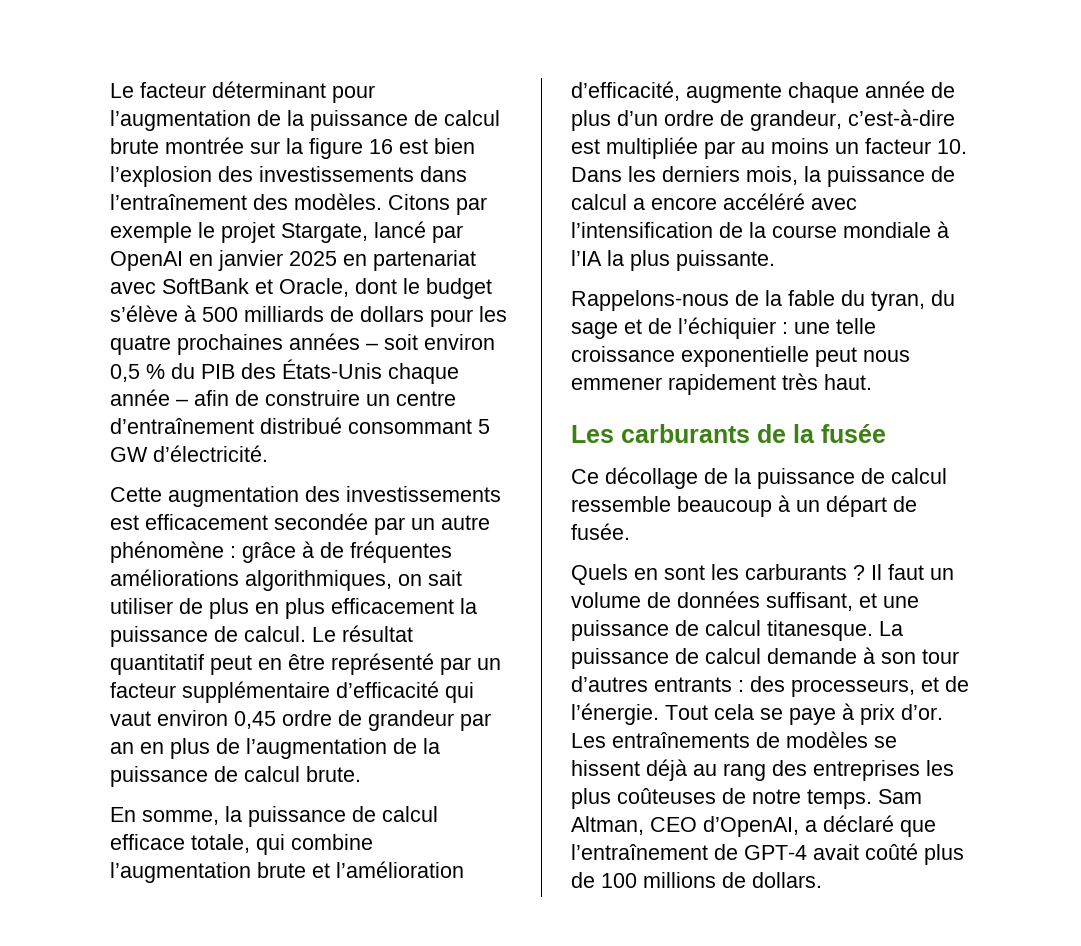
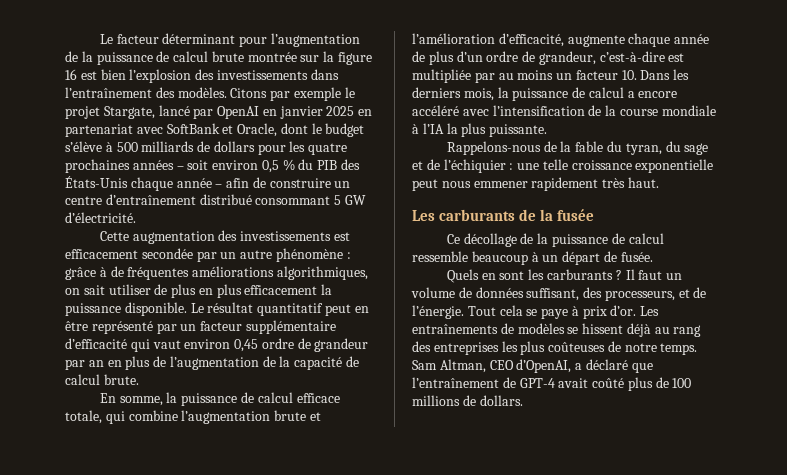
[214,626,306,642] de calcul. -> [124,302,187,316] disponible.
[110,766,208,787] puissance -> [294,357,343,370] capacité
[859,593,919,608] [571,620,903,641] [571,647,959,669] [571,676,744,692] et une puissance de calcul titanesque. La puissance de calcul demande à son tour d’autres entrants : -> (580, 294) none

